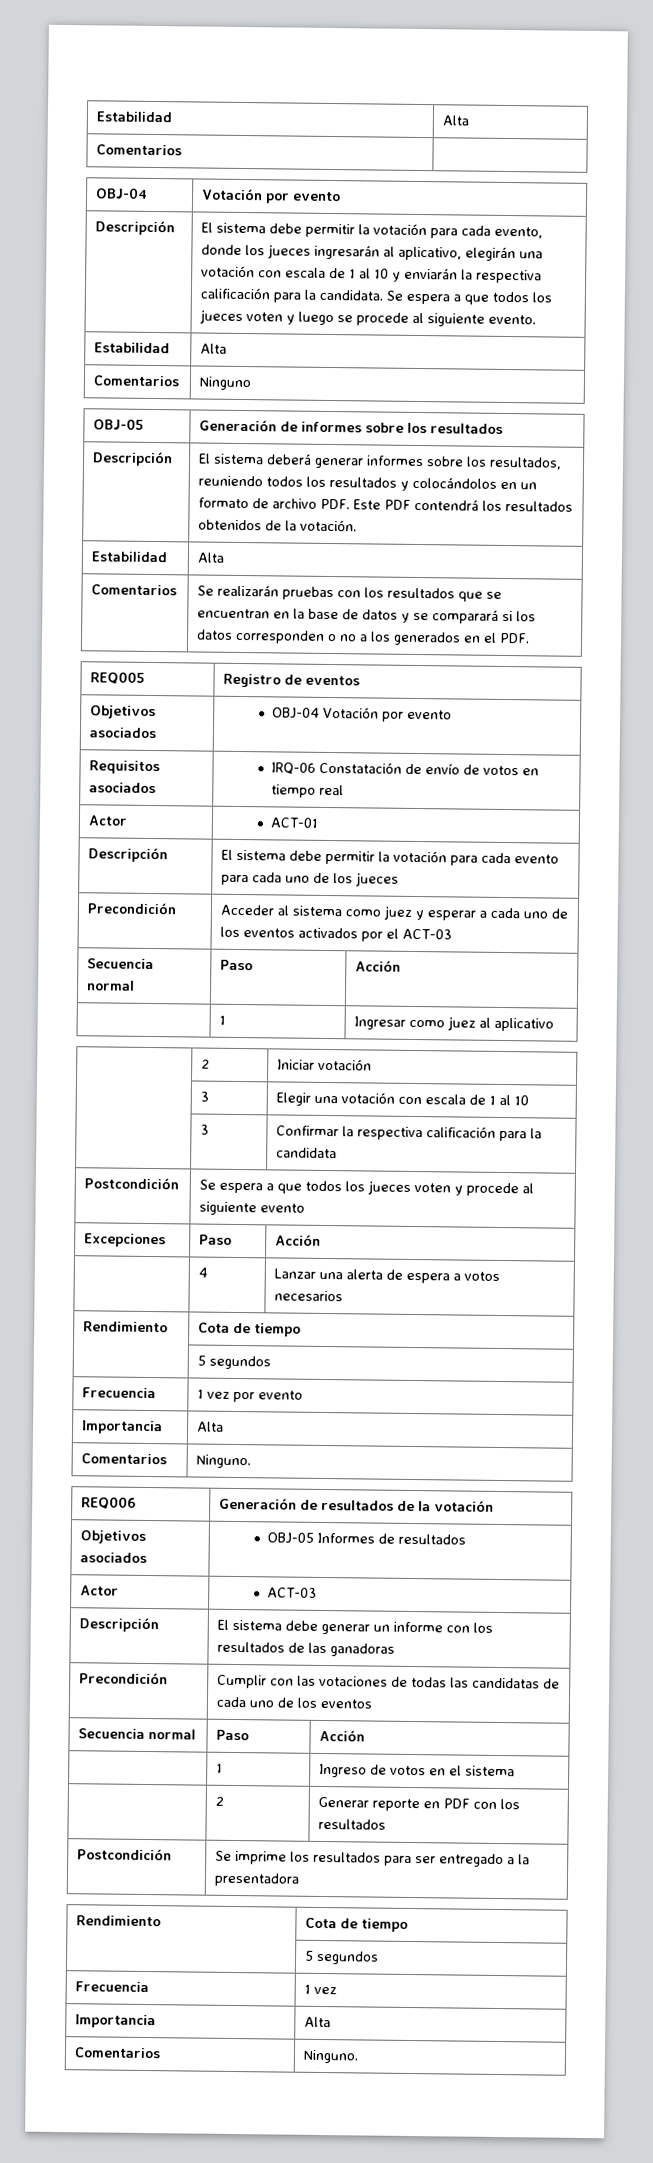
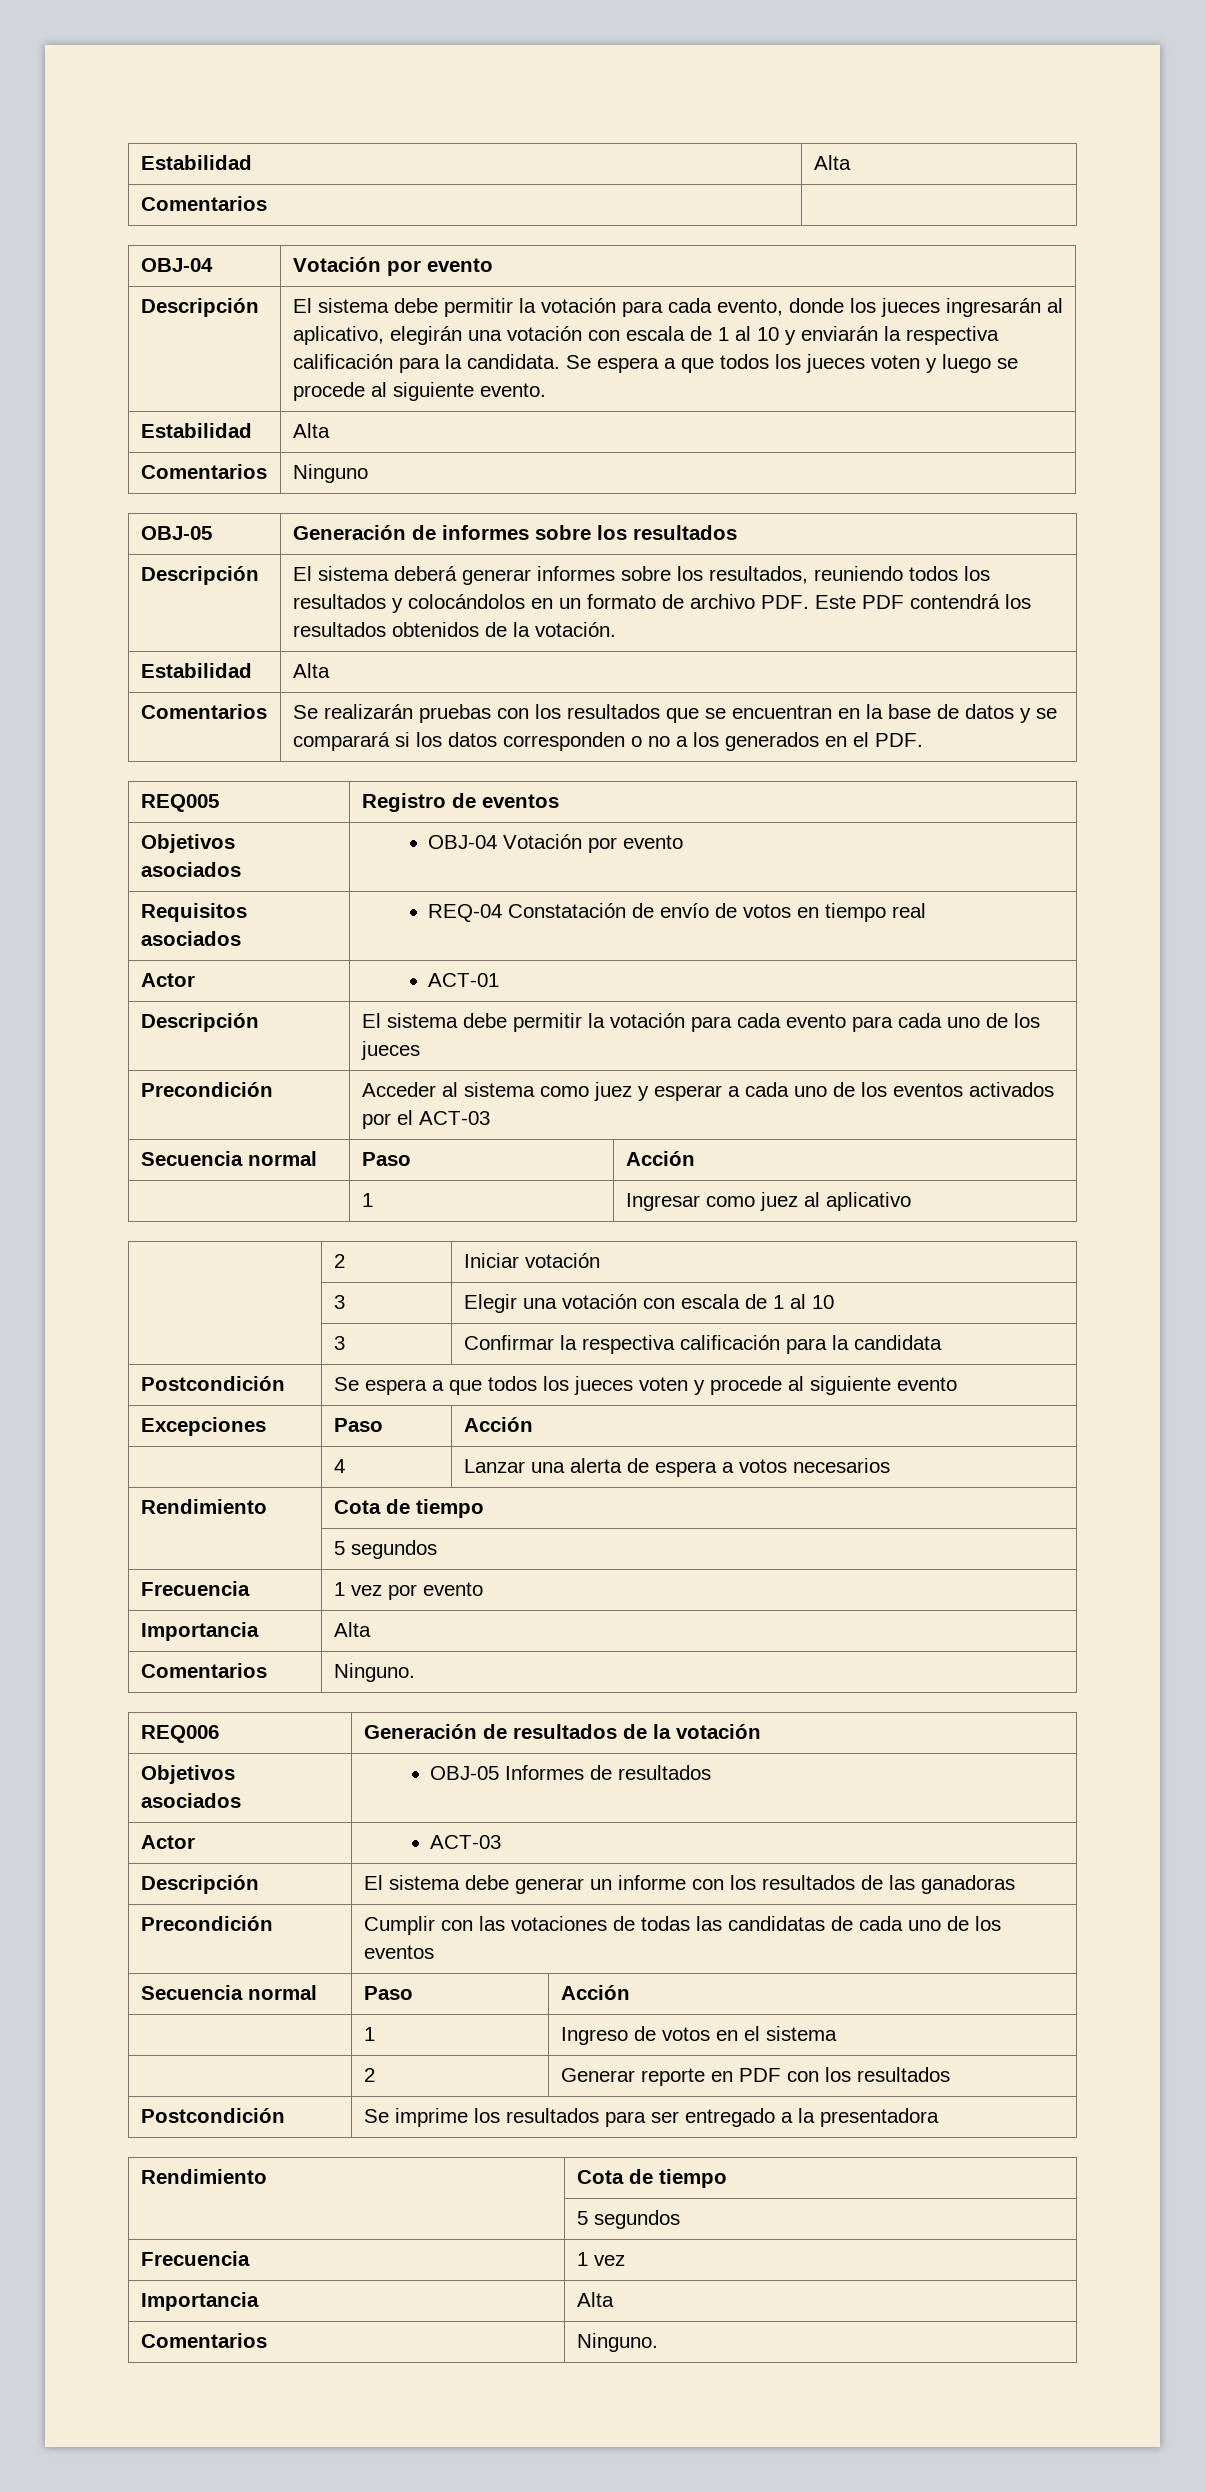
[270,762,316,775] IRQ-06 -> [428,904,503,922] REQ-04

